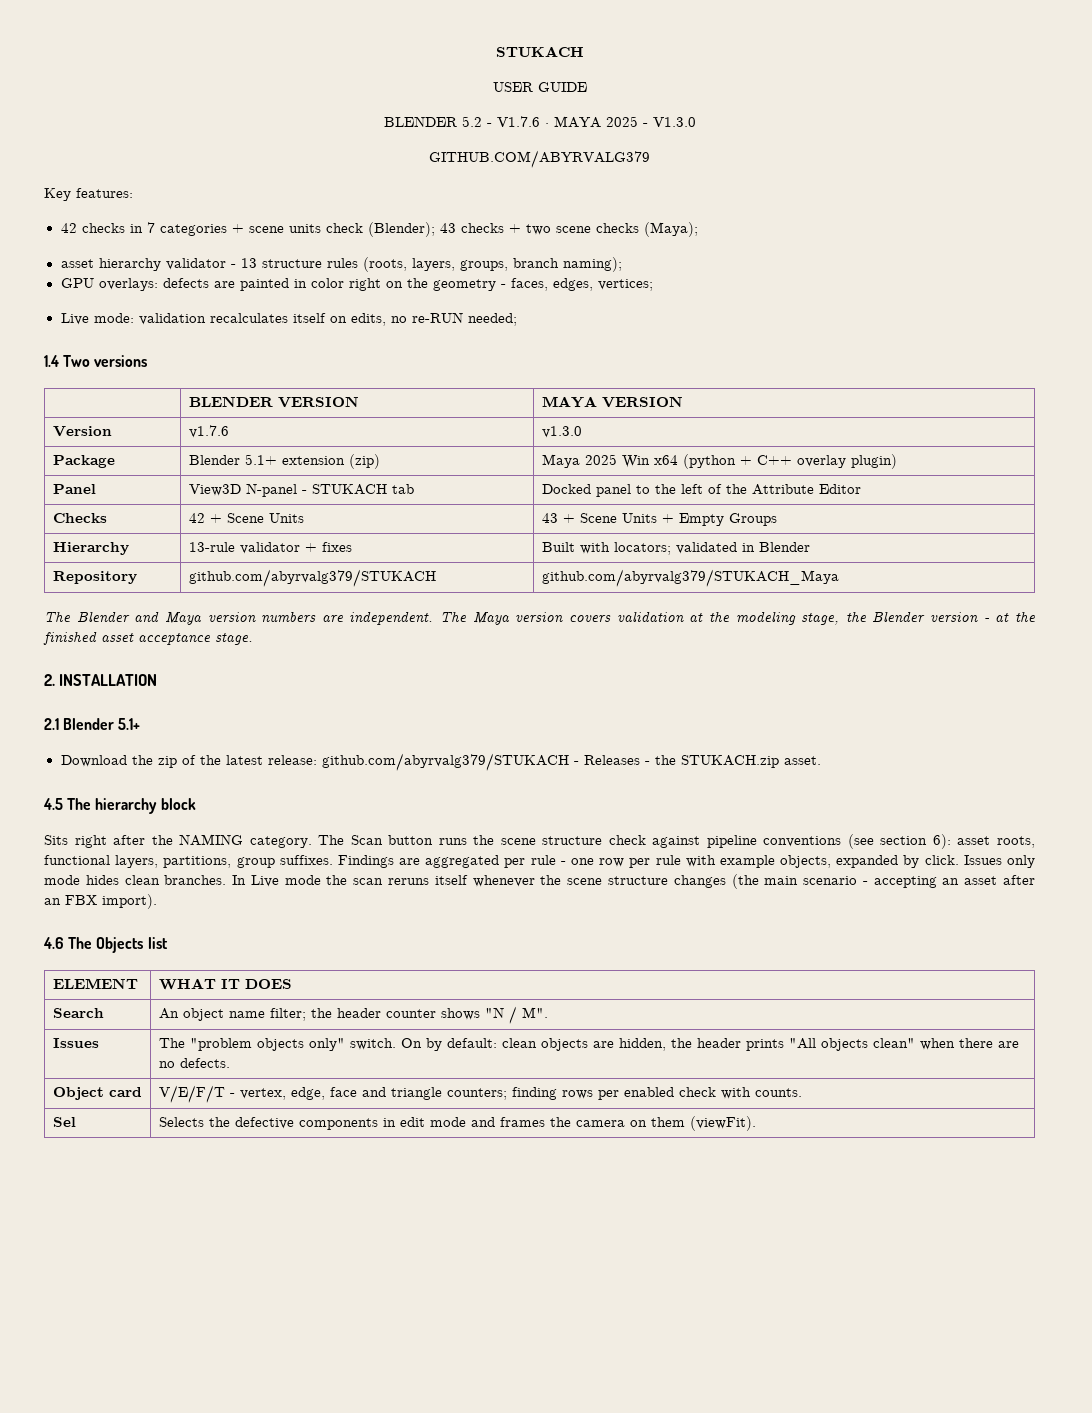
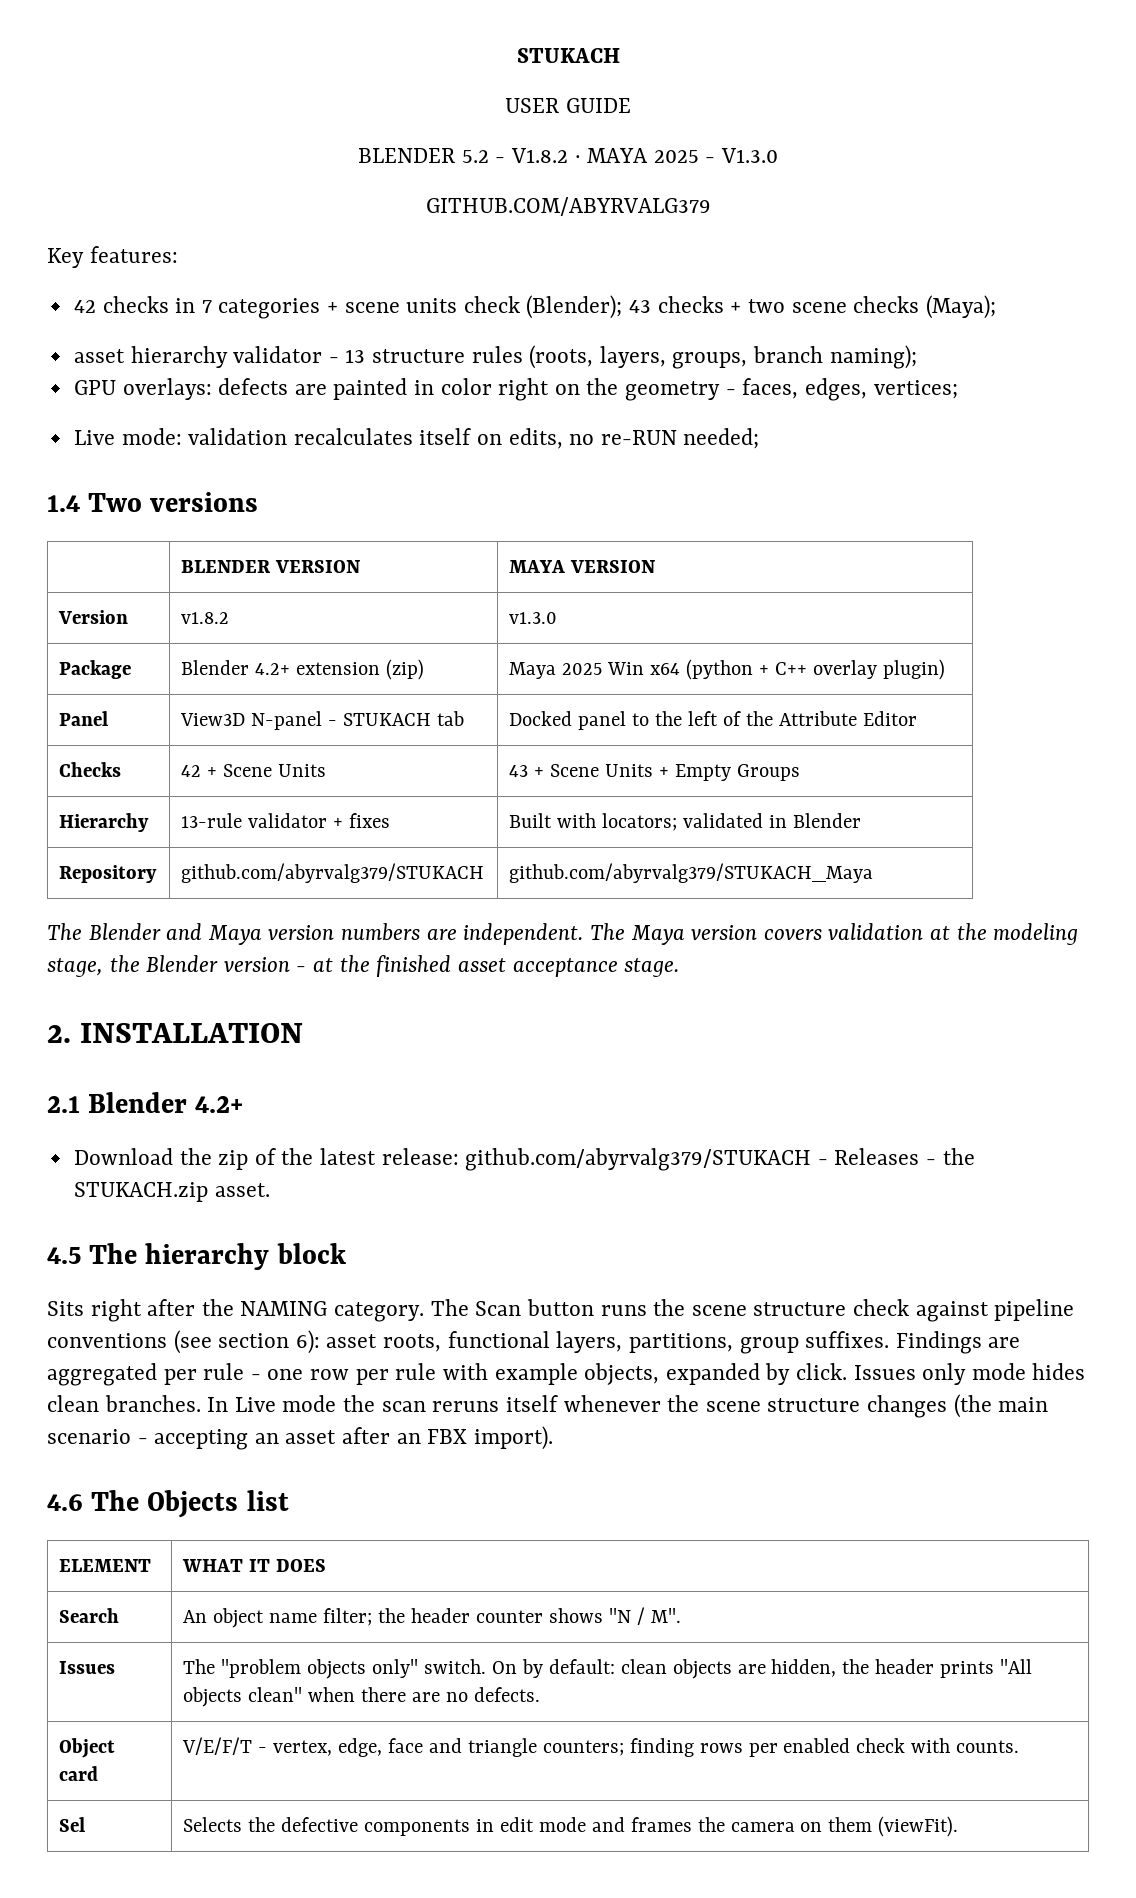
[496,116,540,127] V1.7.6 -> [510,148,568,163] V1.8.2
[188,425,229,438] v1.7.6 -> [181,612,230,624] v1.8.2
[244,454,277,465] 5.1+ -> [255,663,291,675] 4.2+
[118,718,141,730] 5.1+ -> [195,1096,244,1113] 4.2+

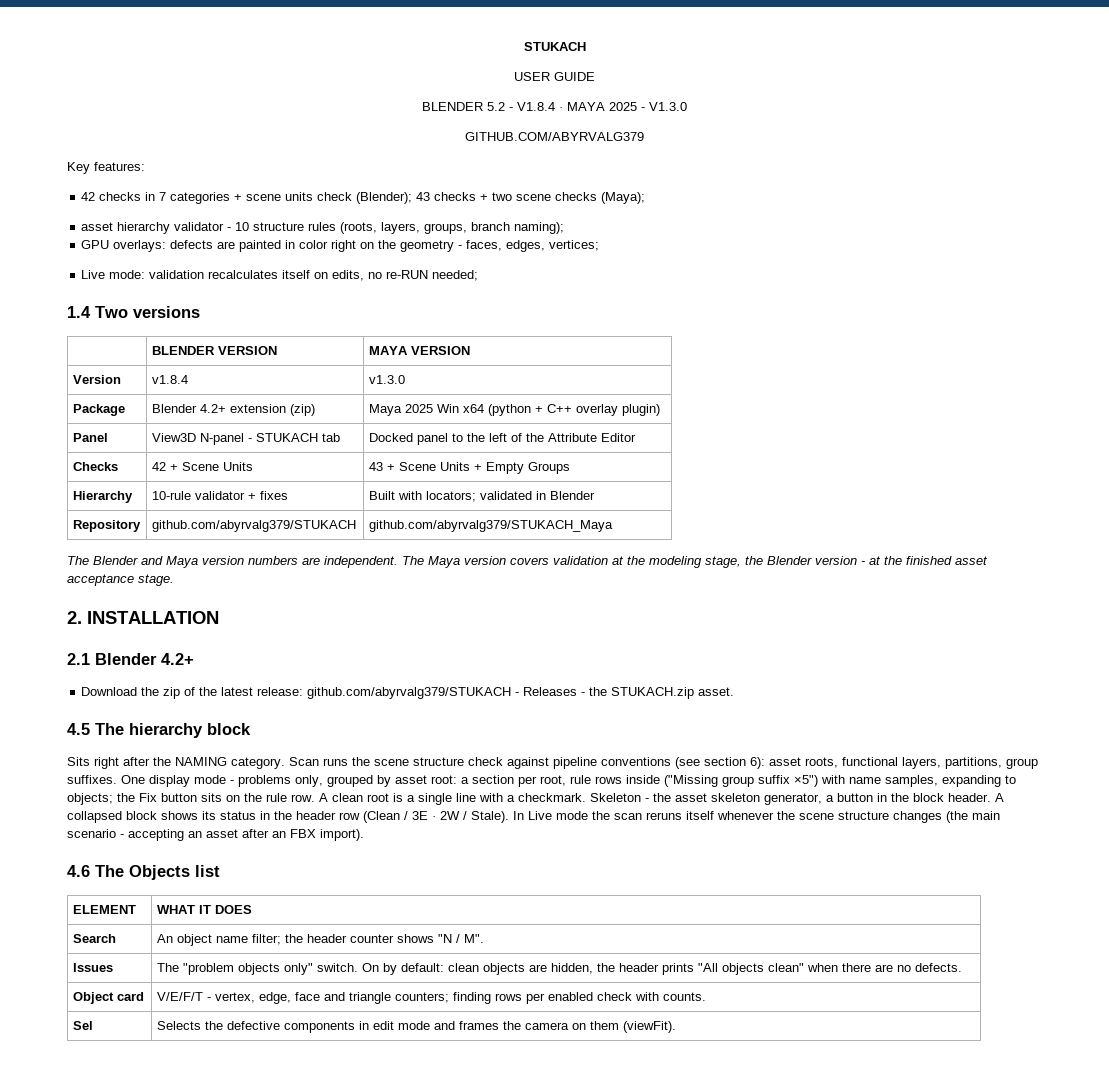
[510,148,568,163] V1.8.2 -> [517,102,555,111] V1.8.4
[345,349,366,363] 13 -> [235,222,250,231] 10
[181,612,230,624] v1.8.2 -> [151,375,188,384] v1.8.4
[181,813,243,828] 13-rule -> [151,491,191,500] 10-rule
[430,1299,594,1316] The Scan button -> [289,757,319,766] Scan
[895,1331,1021,1354] [47,1363,1086,1386] [47,1395,201,1412] Findings are aggregated per rule - one row per rule with example objects, expanded by click. Issues only mode hides clean branches. -> [121,775,1016,787] [67,793,1004,805] [67,811,509,823] One display mode - problems only, grouped by asset root: a section per root, rule rows inside ("Missing group suffix ×5") with name samples, expanding to objects; the Fix button sits on the rule row. A clean root is a single line with a checkmark. Skeleton - the asset skeleton generator, a button in the block header. A collapsed block shows its status in the header row (Clean / 3E · 2W / Stale).

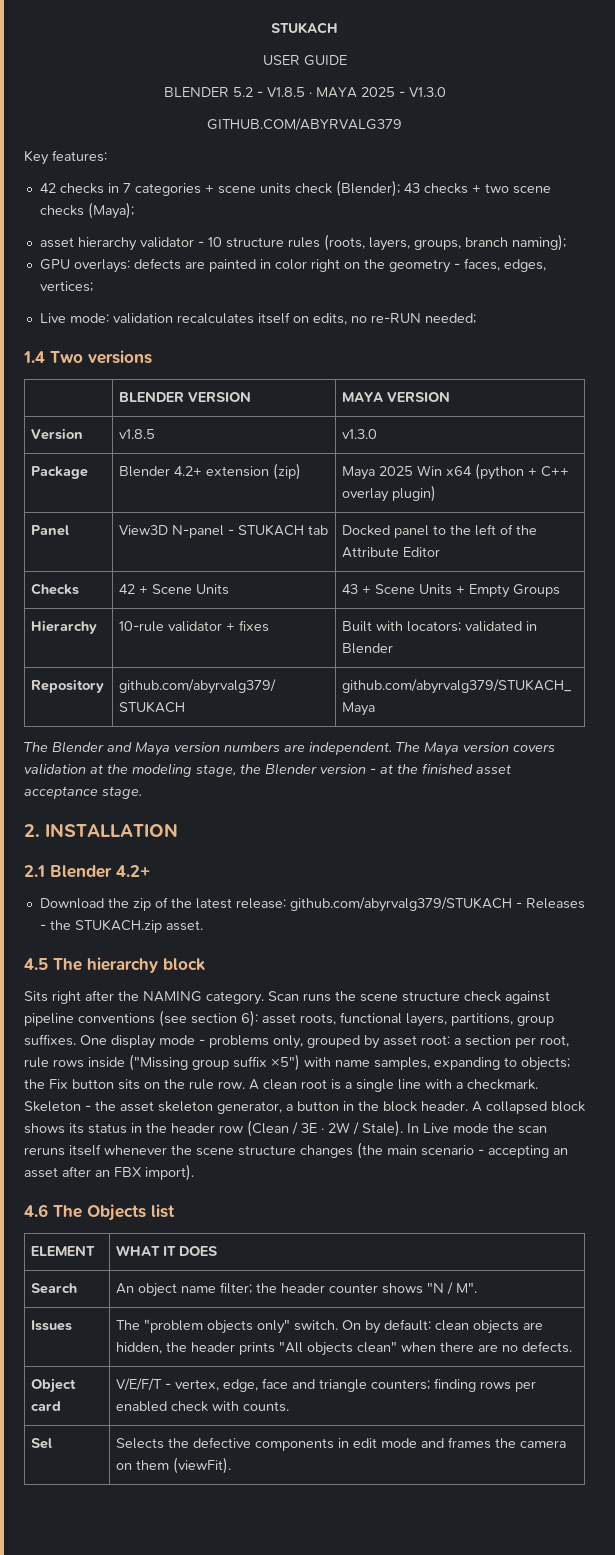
[517,102,555,111] V1.8.4 -> [266,87,305,97] V1.8.5
[151,375,188,384] v1.8.4 -> [119,429,156,439] v1.8.5

